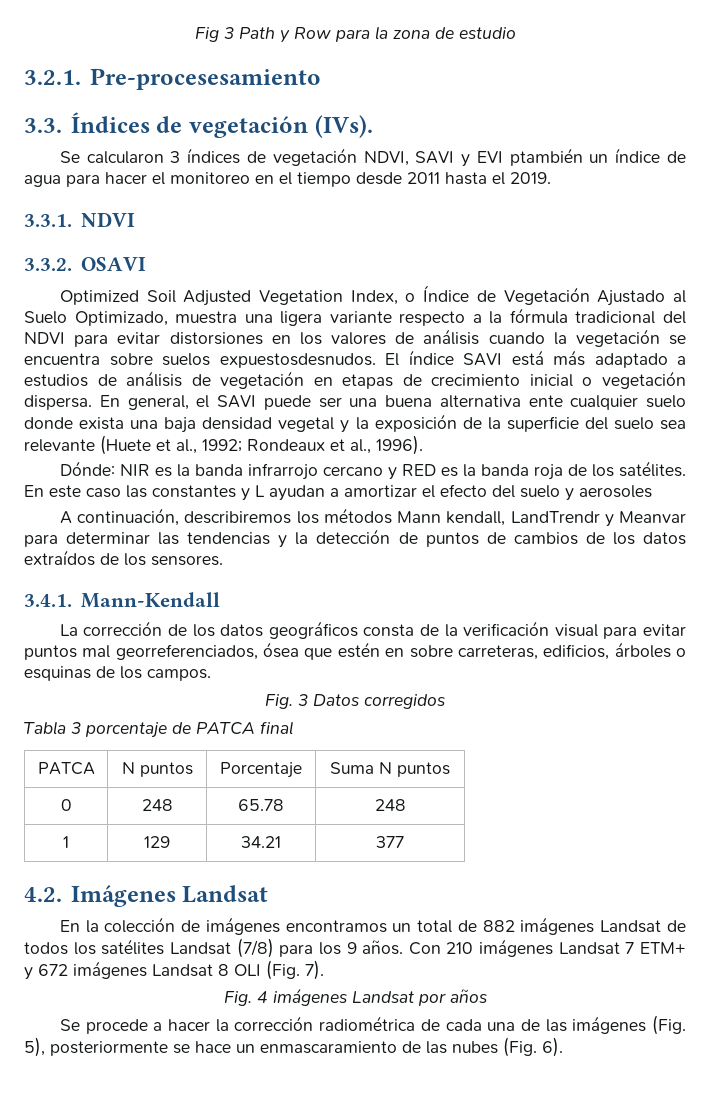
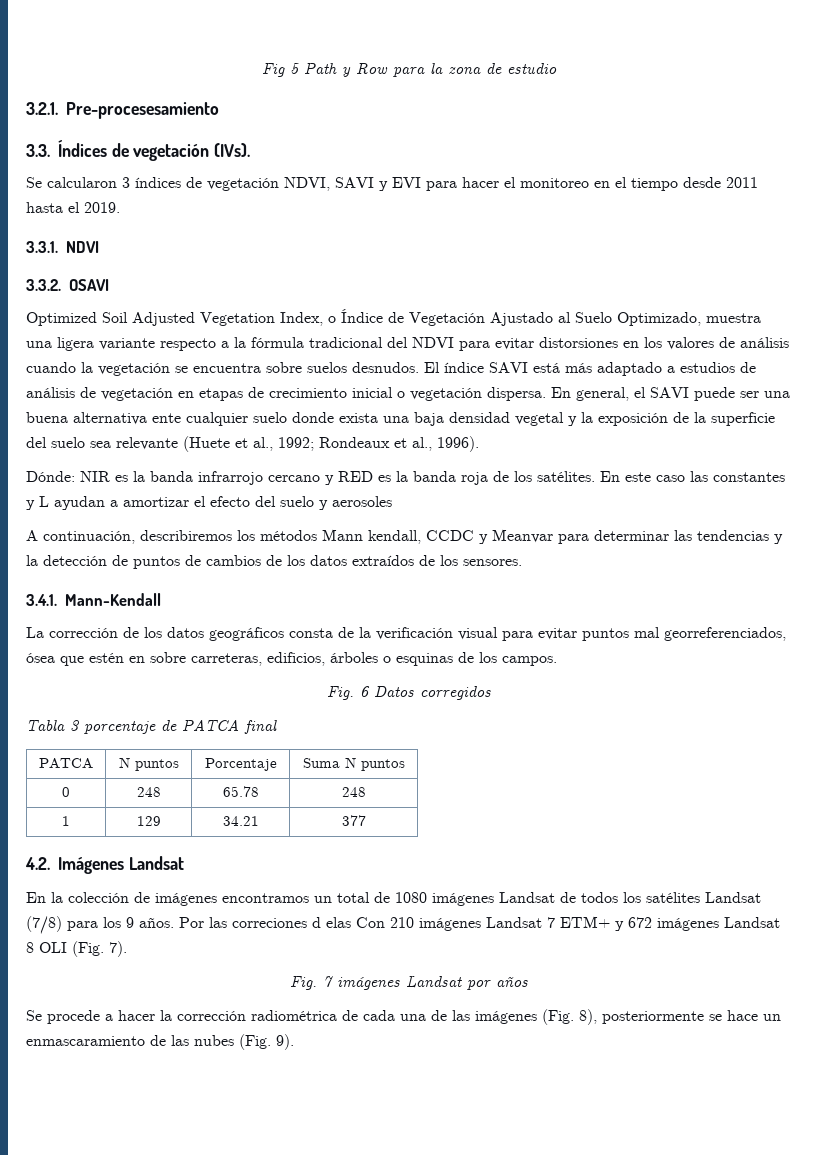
[223,27,234,39] 3 -> [289,63,300,74] 5
[509,148,686,166] [24,175,61,187] ptambién un índice de agua -> (421, 182) none
[219,353,376,368] expuestosdesnudos. -> [352,362,419,373] desnudos.
[510,511,600,523] LandTrendr -> [426,530,474,541] CCDC
[298,694,308,706] 3 -> [359,686,370,697] 6
[482,920,515,932] 882 -> [395,892,427,903] 1080
(404, 947) none -> [179,917,351,928] Por las correciones d elas
[256,991,268,1003] 4 -> [322,976,333,987] 7
[24,1037,45,1057] 5), -> [579,1009,597,1025] 8),
[542,1037,563,1057] 6). -> [276,1034,294,1050] 9).

